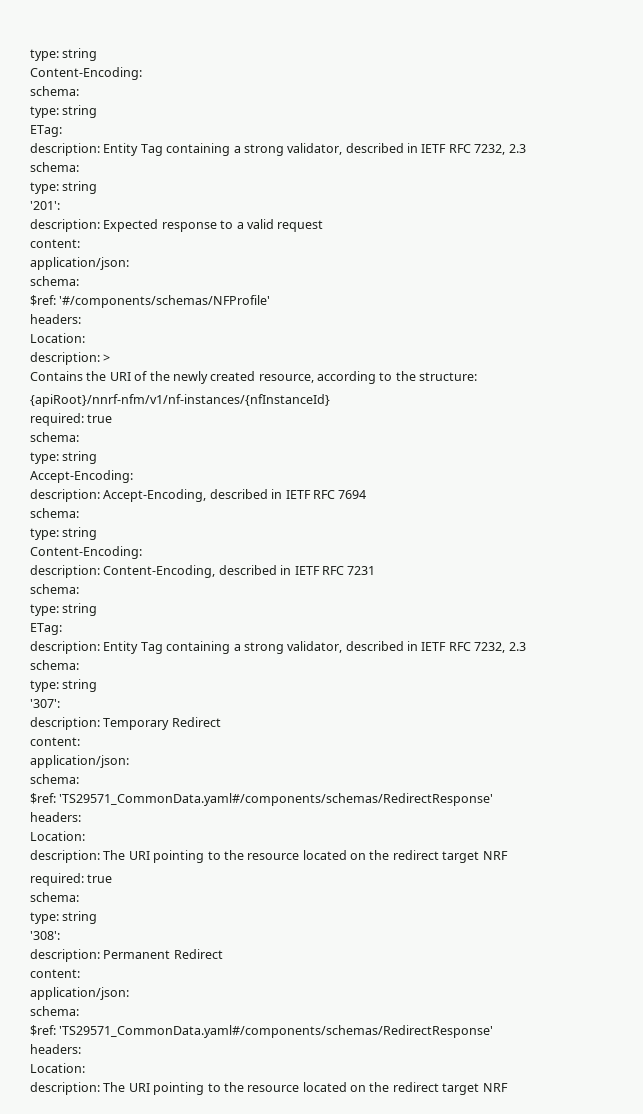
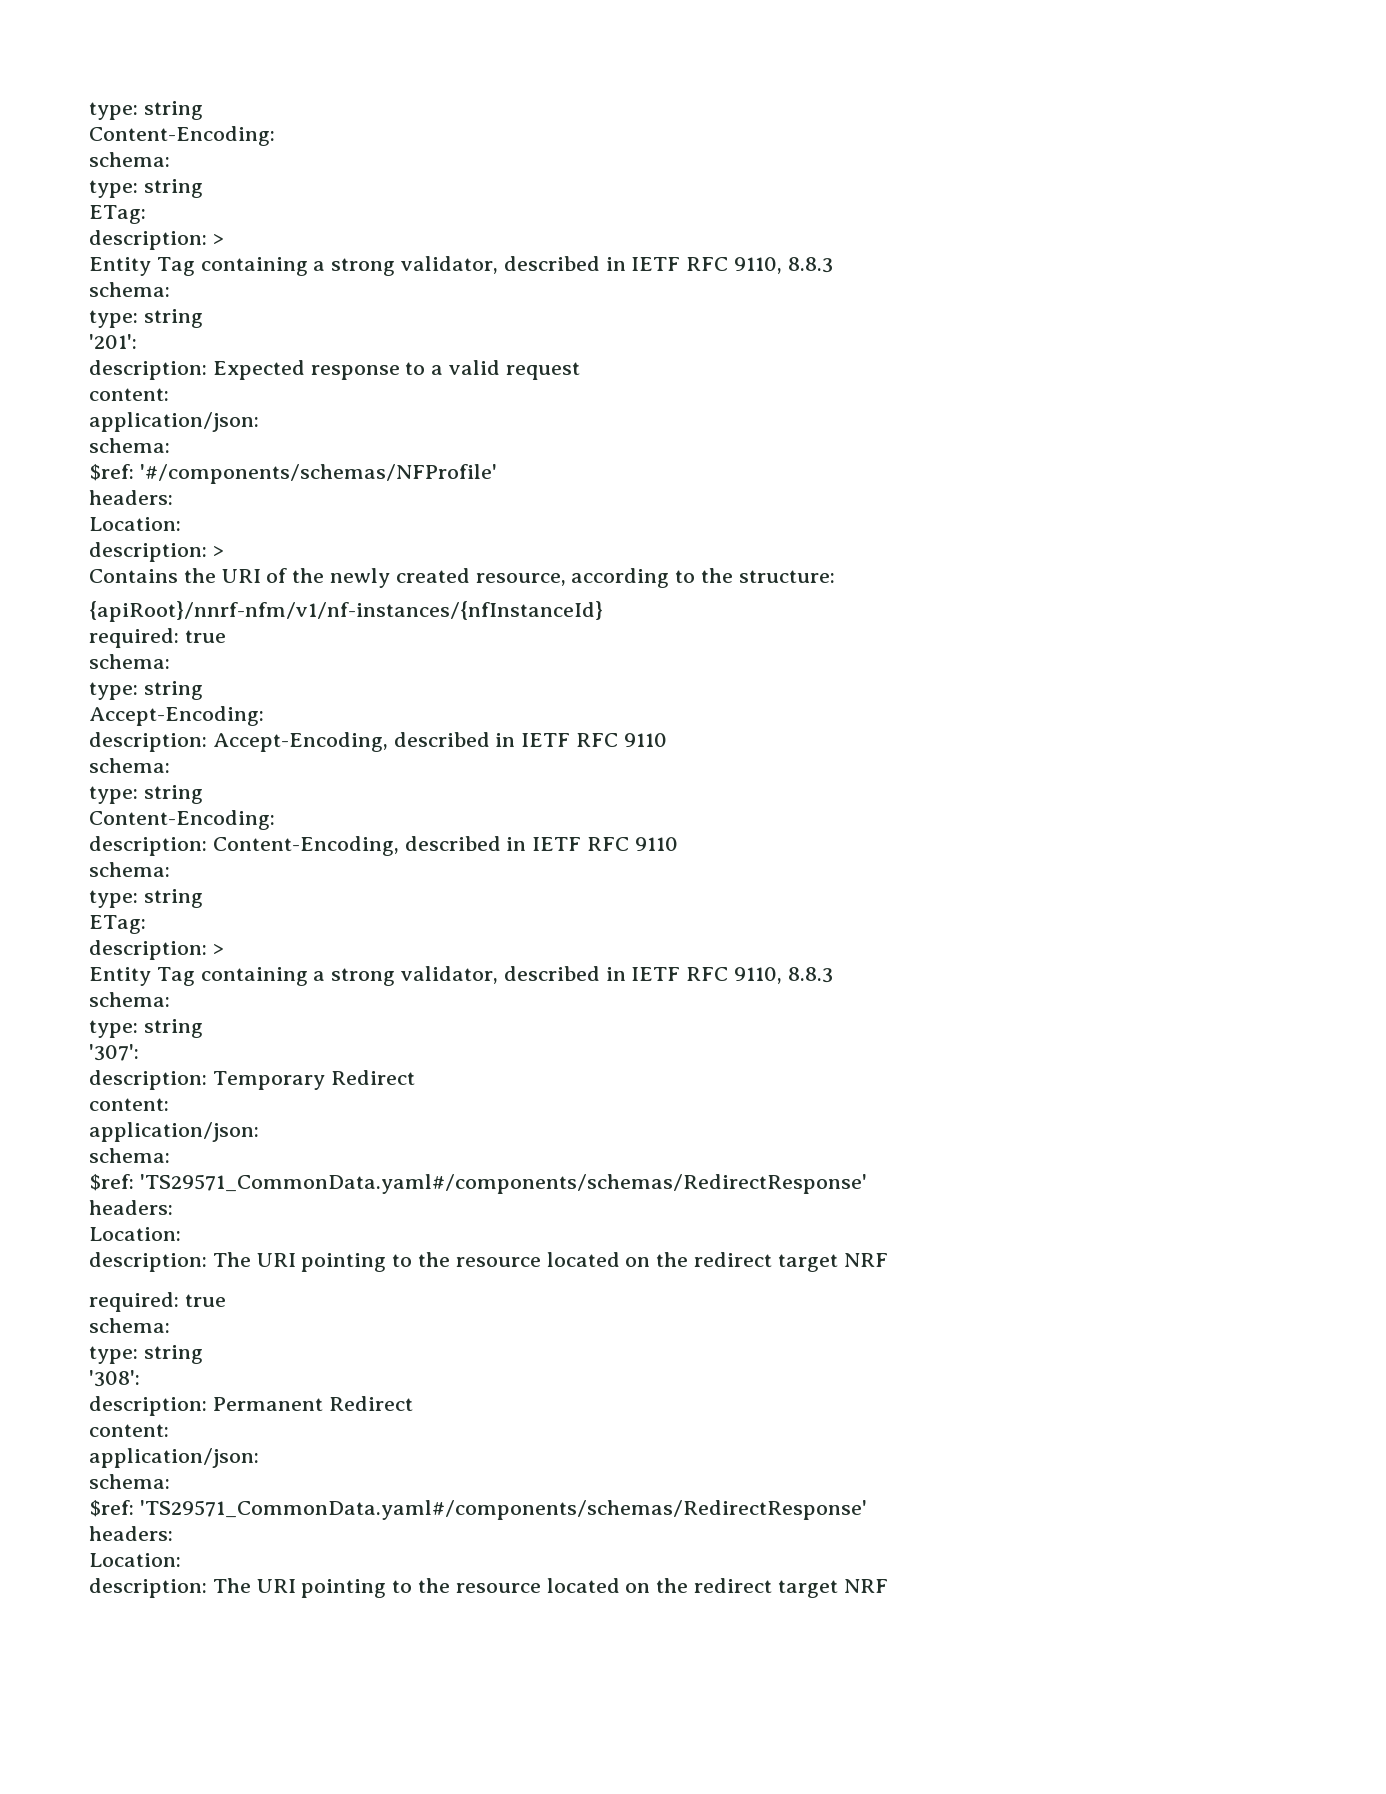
(100, 149) none -> [212,234,224,245] > //
[474,144,526,155] 7232, 2.3 -> [734,257,833,274] 9110, 8.8.3
[338,490,367,499] 7694 -> [623,733,667,747] 9110
[347,566,376,575] [30,584,79,594] [30,603,98,616] [30,623,62,635] [30,641,100,654] 7231 // schema: // type: string // ETag: // description: -> [634,837,678,851] [89,862,170,877] [89,889,203,908] [89,915,146,934] [89,940,224,960] 9110 // schema: // type: string // ETag: // description: > //
[474,642,526,653] 7232, 2.3 -> [734,967,833,984] 9110, 8.8.3

